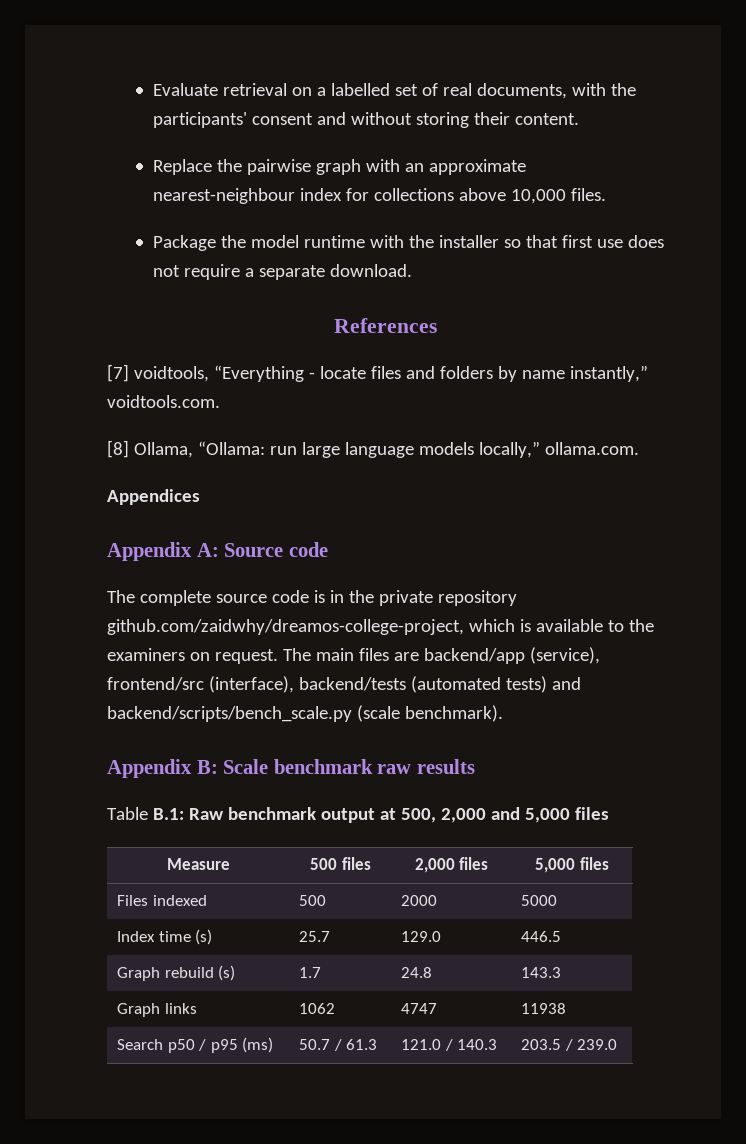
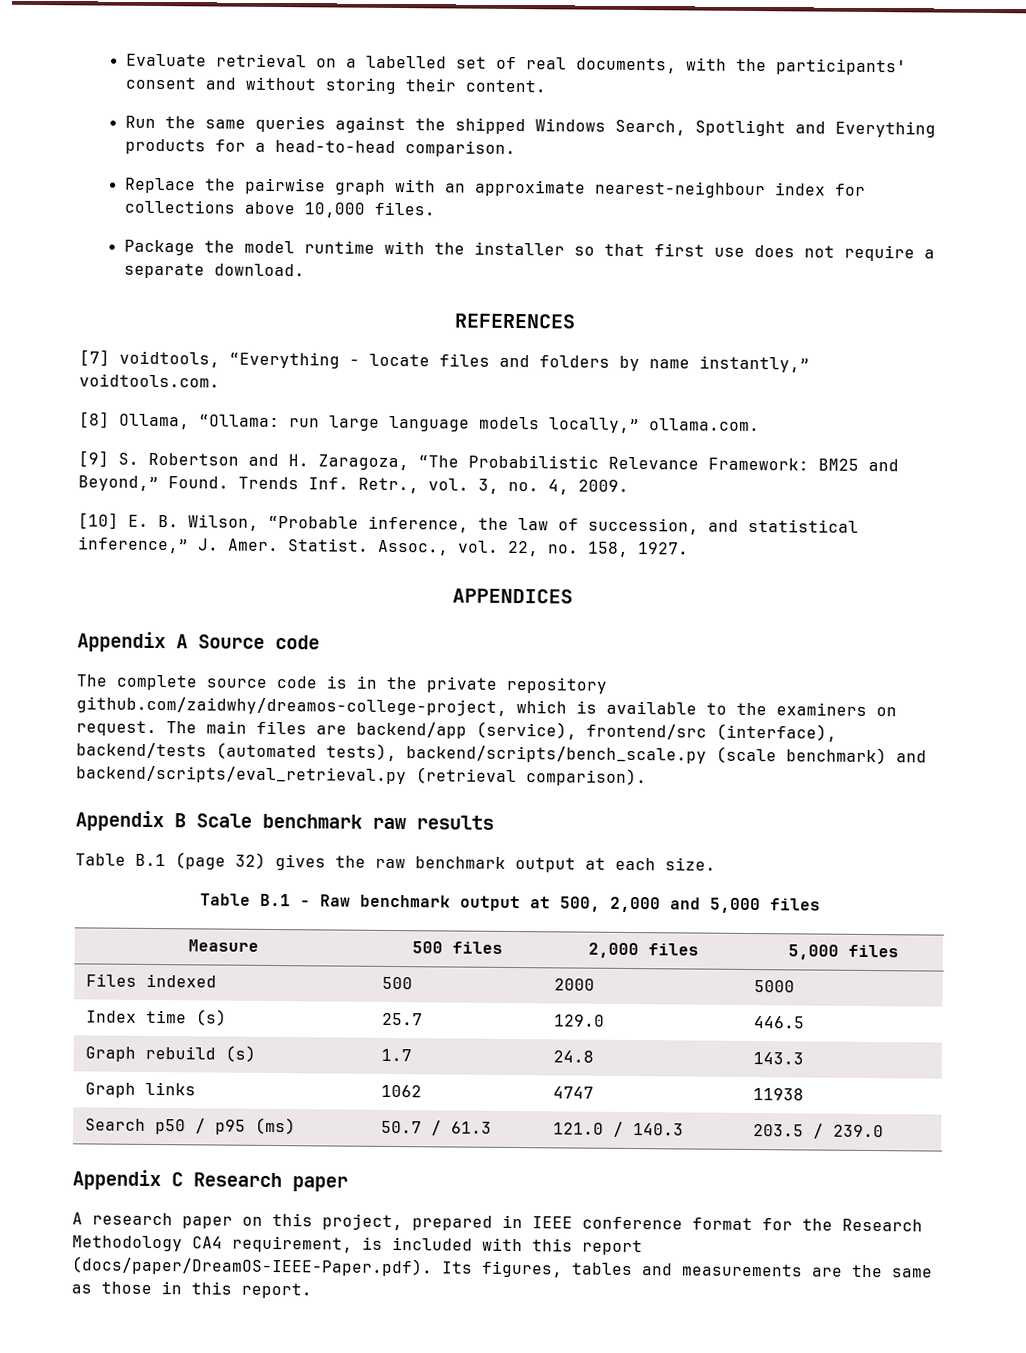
(579, 119) none -> [124,115,936,138] [124,138,516,158] // Run the same queries against the shipped Windows Search, Spotlight and Everything products for a head-to-head comparison.
[334,318,437,333] References -> [453,313,576,329] REFERENCES
[107,489,200,505] [107,542,219,561] Appendices // Appendix A: -> [78,450,899,472] [78,475,629,495] [78,512,859,535] [78,536,689,557] [451,588,573,604] [77,631,188,653] [9] S. Robertson and H. Zaragoza, “The Probabilistic Relevance Framework: BM25 and Beyond,” Found. Trends Inf. Retr., vol. 3, no. 4, 2009. // [10] E. B. Wilson, “Probable inference, the law of succession, and statistical inference,” J. Amer. Statist. Assoc., vol. 22, no. 158, 1927. // APPENDICES // Appendix A
[505,676,581,693] [107,705,503,722] [107,759,218,778] tests) and backend/scripts/bench_scale.py (scale benchmark). // Appendix B: -> [326,743,927,765] [76,765,647,787] [75,810,186,832] tests), backend/scripts/bench_scale.py (scale benchmark) and backend/scripts/eval_retrieval.py (retrieval comparison). // Appendix B
[152,808,184,820] B.1: -> [135,852,716,873] [199,893,311,907] B.1 (page 32) gives the raw benchmark output at each size. // Table B.1 -
(618, 1044) none -> [72,1169,348,1192] [72,1212,923,1232] [72,1235,643,1256] [71,1256,933,1278] [71,1281,312,1299] // Appendix C Research paper // A research paper on this project, prepared in IEEE conference format for the Research Methodology CA4 requirement, is included with this report (docs/paper/DreamOS-IEEE-Paper.pdf). Its figures, tables and measurements are the same as those in this report.

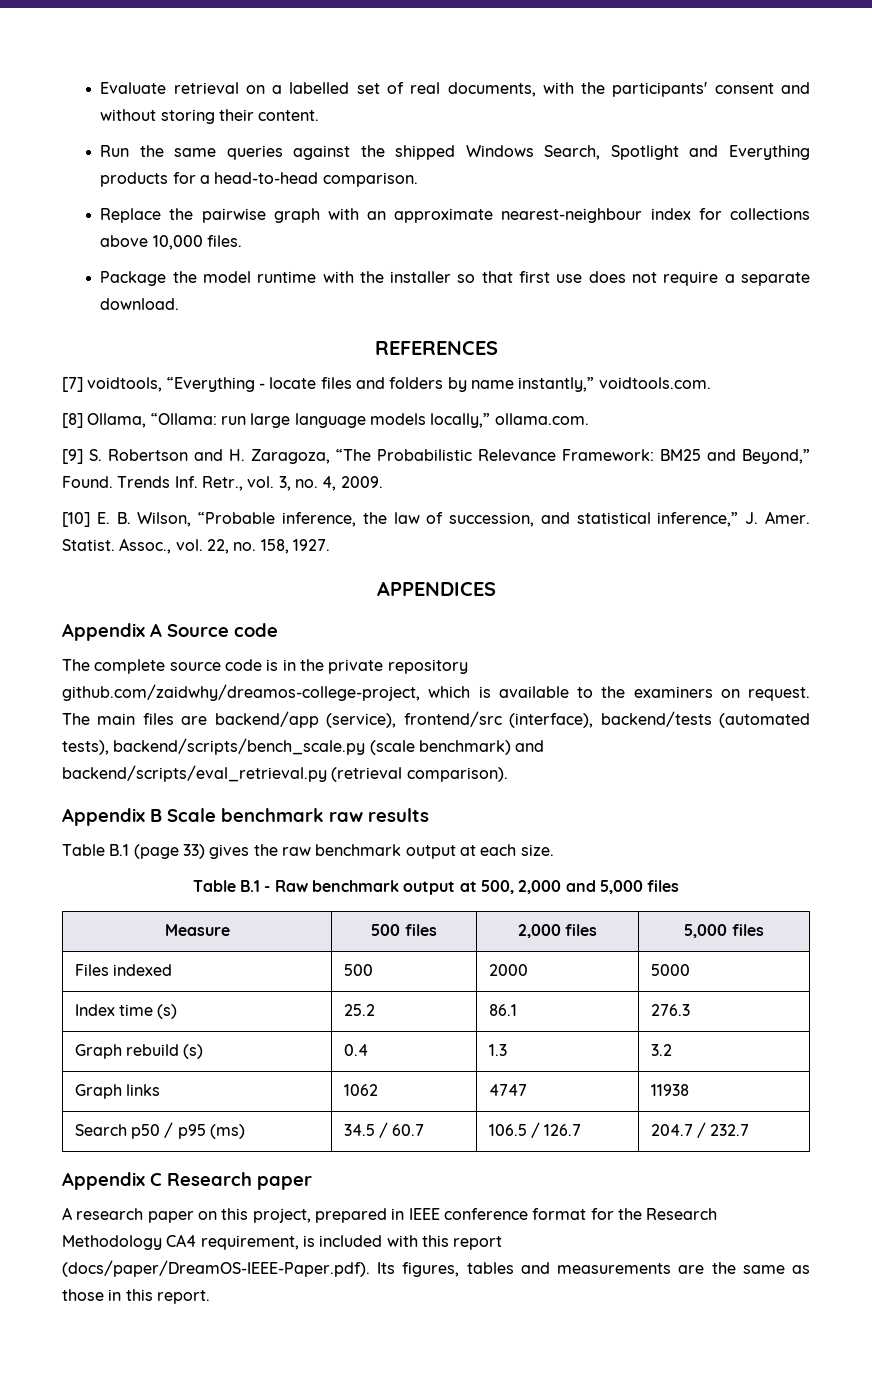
[235,852,266,869] 32) -> [182,844,205,859] 33)
[382,1012,424,1026] [554,1014,606,1027] [754,1016,806,1029] 25.7 | 129.0 | 446.5 -> [343,1004,375,1016] [488,1004,517,1016] [650,1004,690,1016] 25.2 | 86.1 | 276.3
[381,1048,413,1062] [553,1050,595,1063] [753,1052,805,1065] 1.7 | 24.8 | 143.3 -> [343,1044,368,1056] [488,1044,507,1056] [650,1044,672,1056] 0.4 | 1.3 | 3.2
[381,1120,493,1136] [553,1121,685,1137] [753,1123,885,1139] 50.7 / 61.3 | 121.0 / 140.3 | 203.5 / 239.0 -> [343,1122,425,1138] [488,1122,582,1138] [650,1122,750,1138] 34.5 / 60.7 | 106.5 / 126.7 | 204.7 / 232.7

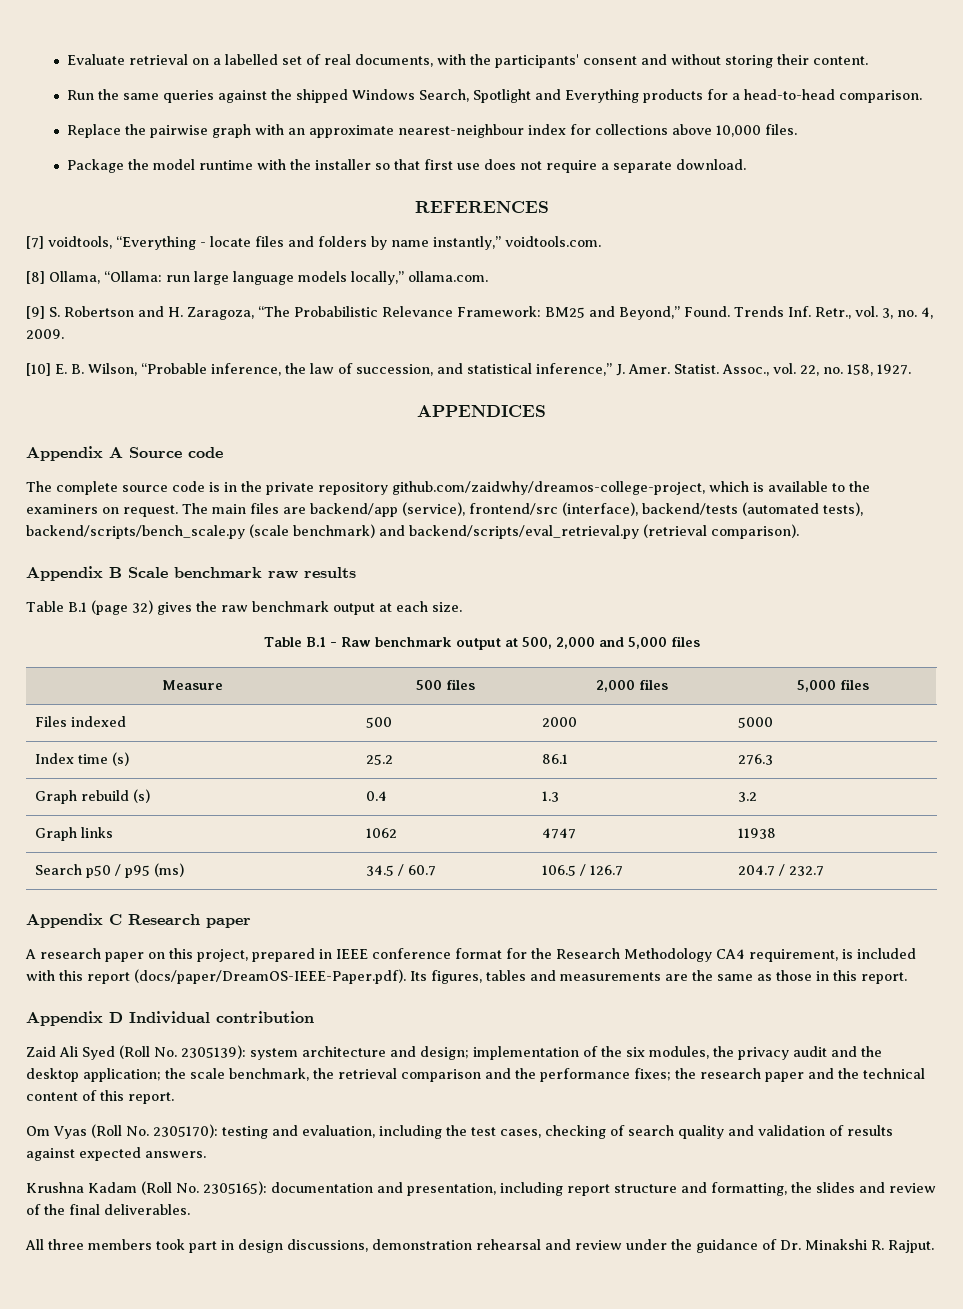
[182,844,205,859] 33) -> [131,600,153,614] 32)
(210, 1297) none -> [26,1011,314,1026] [26,1045,882,1060] [26,1068,925,1082] [26,1090,174,1104] [26,1124,893,1139] [26,1147,206,1161] [26,1181,936,1196] [26,1204,190,1215] [25,1239,934,1253] // Appendix D Individual contribution // Zaid Ali Syed (Roll No. 2305139): system architecture and design; implementation of the six modules, the privacy audit and the desktop application; the scale benchmark, the retrieval comparison and the performance fixes; the research paper and the technical content of this report. // Om Vyas (Roll No. 2305170): testing and evaluation, including the test cases, checking of search quality and validation of results against expected answers. // Krushna Kadam (Roll No. 2305165): documentation and presentation, including report structure and formatting, the slides and review of the final deliverables. // All three members took part in design discussions, demonstration rehearsal and review under the guidance of Dr. Minakshi R. Rajput.

